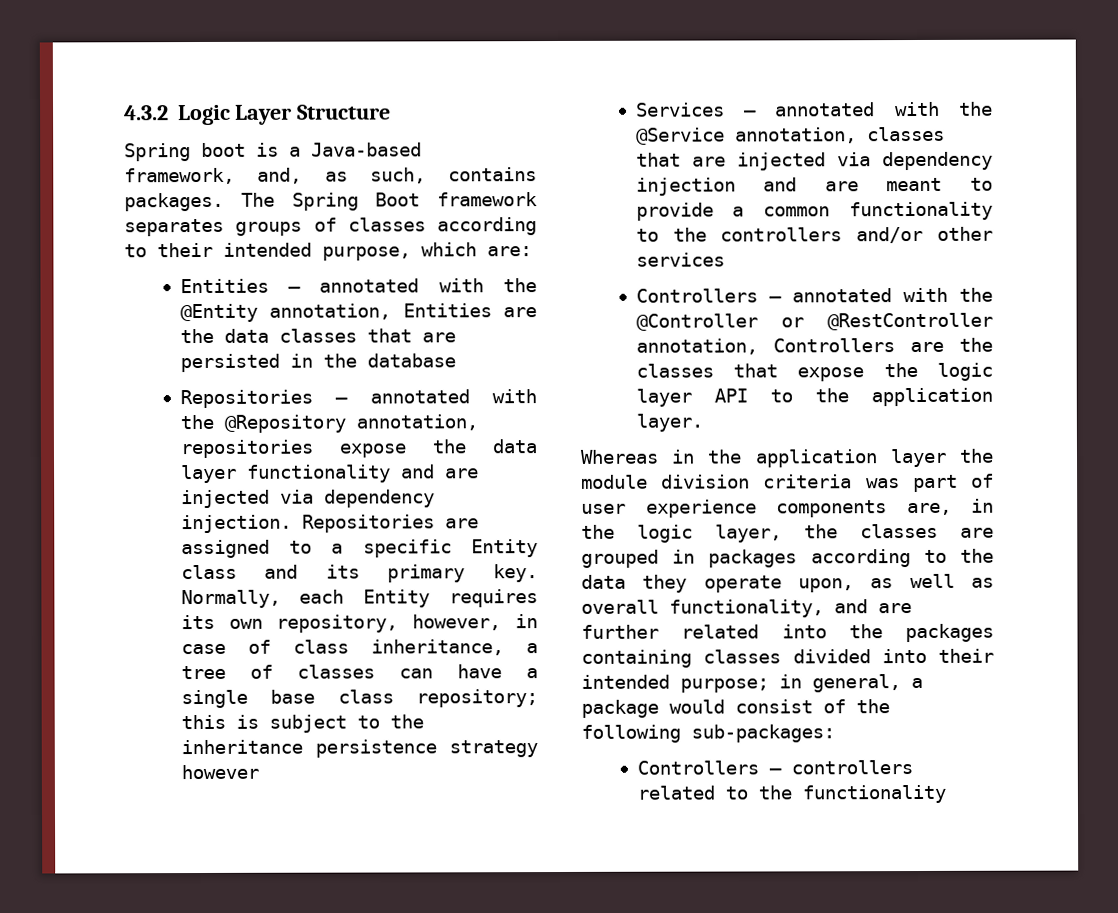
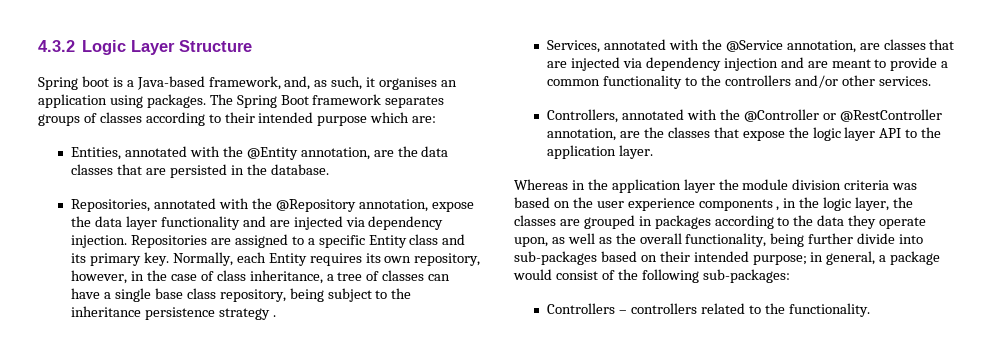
[448,167,537,182] contains -> [366,77,458,90] [38,94,143,108] it organises an application using
[322,246,411,261] purpose, -> [317,116,368,126] purpose
[179,278,302,294] Entities – -> [71,147,122,160] Entities,
[402,303,492,318] Entities -> (370, 153) none
[366,353,456,368] [179,389,349,409] database // Repositories – -> [270,164,329,175] [71,199,151,212] database. // Repositories,
[179,439,314,459] repositories -> (428, 205) none
(538, 621) none -> [146,270,167,281] the
[416,689,538,708] [180,714,259,730] repository; this is -> [219,288,324,302] repository, being
[180,764,259,780] [635,102,758,117] however // Services – -> [272,315,276,317] [547,40,601,53] . // Services,
(857, 135) none -> [859,43,880,50] are
[635,252,725,267] [635,288,782,303] services // Controllers – -> [878,76,931,86] [547,109,619,123] services. // Controllers,
[772,338,895,353] Controllers -> (617, 134) none
[912,473,994,493] part of -> [514,197,593,208] based on the
[906,502,952,516] are, -> [776,206,780,211] ,
(994, 582) none -> [615,233,636,244] the
[834,599,912,614] [581,623,994,643] [581,648,927,668] and are further related into the packages containing classes divided into -> [770,233,924,247] [514,251,657,265] being further divide into sub-packages based on
[801,784,946,804] functionality -> [788,303,870,317] functionality.

